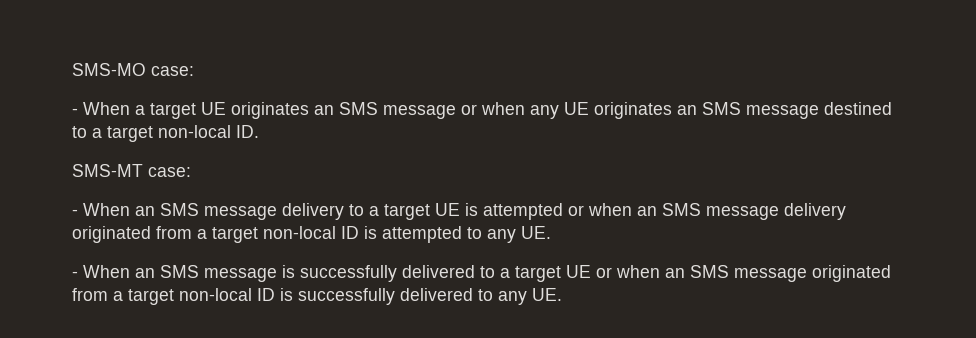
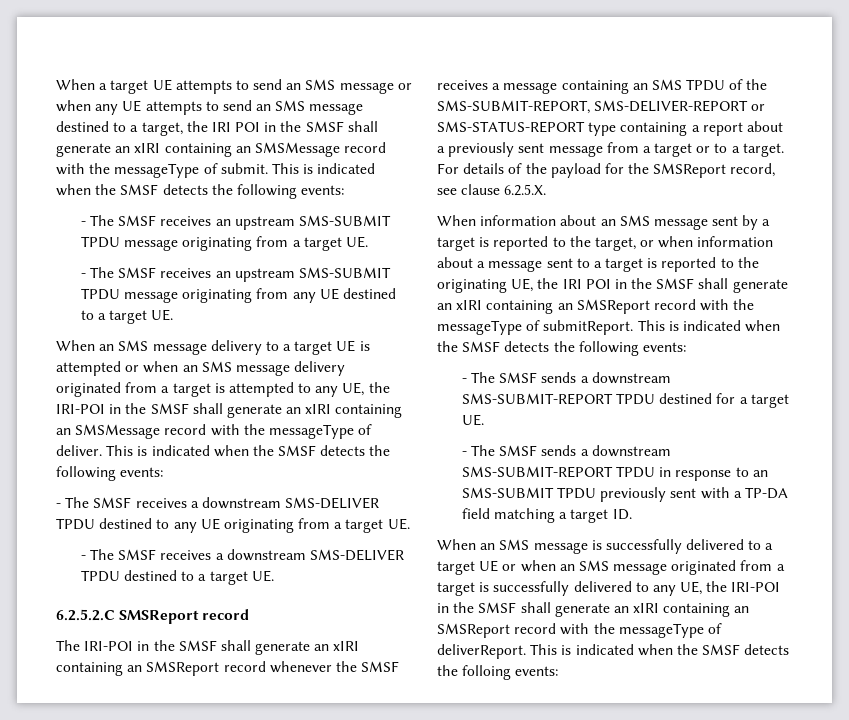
[72,63,194,76] [72,108,78,115] SMS-MO case: // - -> (56, 84) none
[231,102,309,119] originates -> [175,79,283,94] attempts to send
[594,102,672,119] originates -> [145,100,252,115] attempts to send
[107,125,259,142] [72,164,191,177] [72,209,78,216] target non-local ID. // SMS-MT case: // - -> [141,121,378,136] [56,142,387,157] [56,163,376,178] [56,184,345,199] [80,215,391,230] [80,236,368,251] [80,267,391,282] [80,288,396,303] [80,309,174,324] target, the IRI POI in the SMSF shall generate an xIRI containing an SMSMessage record with the messageType of submit. This is indicated when the SMSF detects the following events: // - The SMSF receives an upstream SMS-SUBMIT TPDU message originating from a target UE. // - The SMSF receives an upstream SMS-SUBMIT TPDU message originating from any UE destined to a target UE. //
[263,226,359,239] non-local ID -> (211, 390) none
[521,226,551,239] [72,271,78,278] UE. // - -> [342,382,390,396] [56,403,403,418] [56,424,373,439] [56,445,391,457] [56,466,164,481] [56,497,380,509] [56,518,410,533] [80,549,404,561] [80,570,274,585] [56,609,250,624] [56,640,360,655] [56,661,400,676] [437,79,768,94] [437,100,766,114] [437,121,783,136] [437,142,784,157] [437,163,776,178] [437,184,547,196] [437,215,771,230] [437,236,774,251] [437,257,759,272] [437,278,788,293] [437,299,755,314] [437,320,781,335] [437,341,686,356] [461,372,671,384] [461,393,789,408] [461,414,484,426] [461,445,671,457] [461,466,768,481] [461,487,788,502] [461,508,632,523] UE, the IRI-POI in the SMSF shall generate an xIRI containing an SMSMessage record with the messageType of deliver. This is indicated when the SMSF detects the following events: // - The SMSF receives a downstream SMS-DELIVER TPDU destined to any UE originating from a target UE. // - The SMSF receives a downstream SMS-DELIVER TPDU destined to a target UE. // 6.2.5.2.C SMSReport record // The IRI-POI in the SMSF shall generate an xIRI containing an SMSReport record whenever the SMSF receives a message containing an SMS TPDU of the SMS-SUBMIT-REPORT, SMS-DELIVER-REPORT or SMS-STATUS-REPORT type containing a report about a previously sent message from a target or to a target. For details of the payload for the SMSReport record, see clause 6.2.5.X. // When information about an SMS message sent by a target is reported to the target, or when information about a message sent to a target is reported to the originating UE, the IRI POI in the SMSF shall generate an xIRI containing an SMSReport record with the messageType of submitReport. This is indicated when the SMSF detects the following events: // - The SMSF sends a downstream SMS-SUBMIT-REPORT TPDU destined for a target UE. // - The SMSF sends a downstream SMS-SUBMIT-REPORT TPDU in response to an SMS-SUBMIT TPDU previously sent with a TP-DA field matching a target ID. //
[179,288,275,301] non-local ID -> (475, 589) none
[532,288,562,301] UE. -> [680,581,781,595] [437,602,750,617] [437,623,722,638] [437,644,790,659] [437,665,559,680] UE, the IRI-POI in the SMSF shall generate an xIRI containing an SMSReport record with the messageType of deliverReport. This is indicated when the SMSF detects the folloing events:

